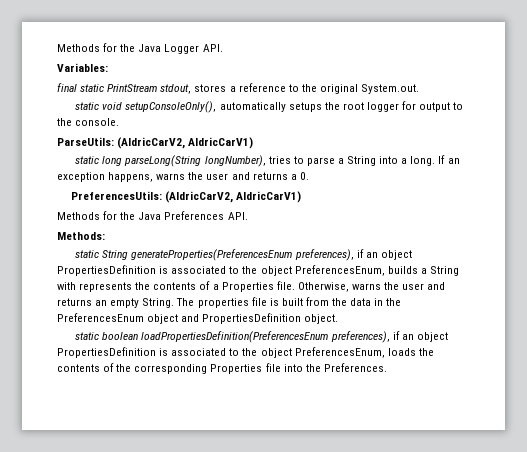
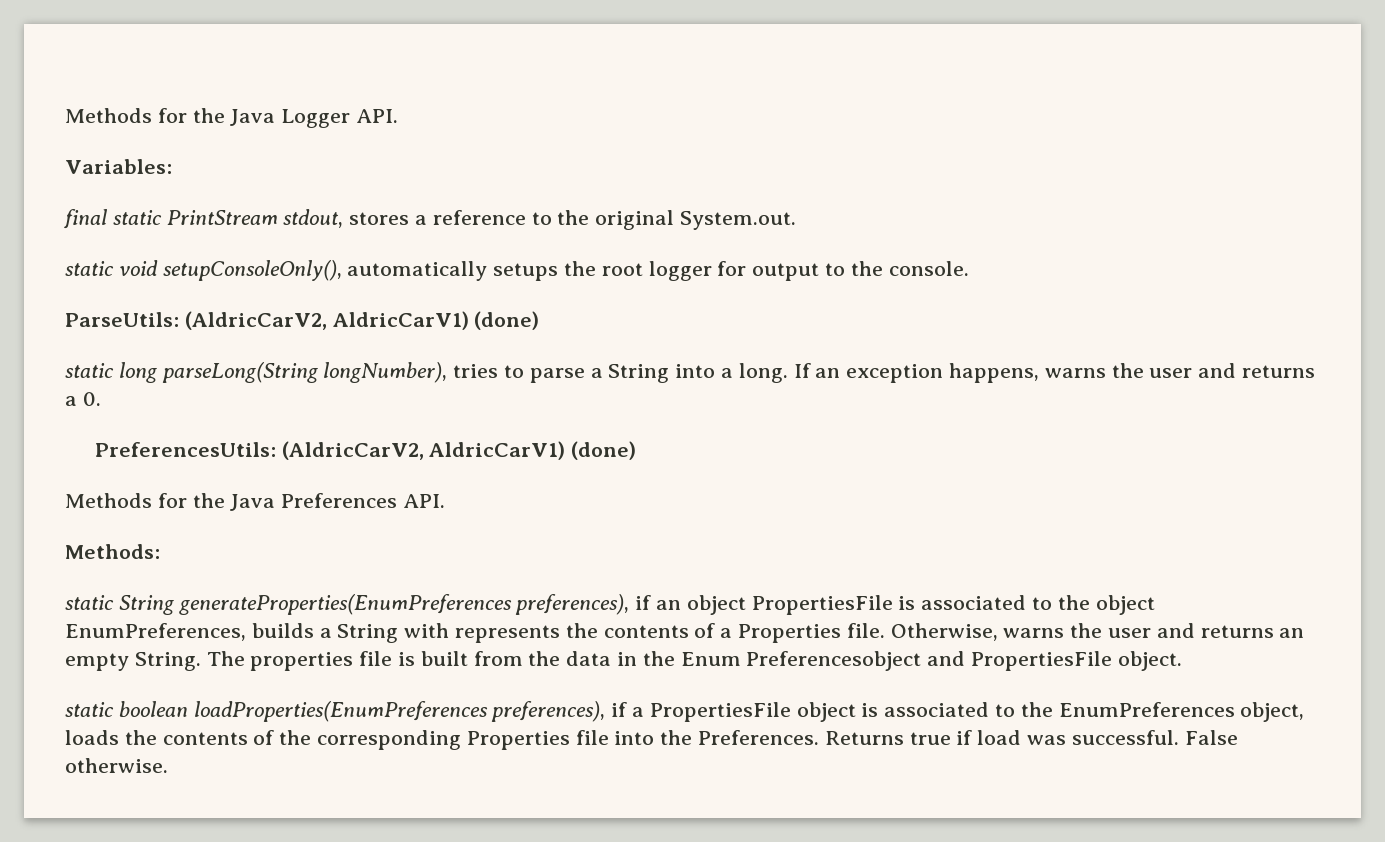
(254, 143) none -> [474,311,540,330] (done)
(301, 197) none -> [571,441,637,460] (done)
[131,249,412,261] [57,265,385,276] generateProperties(PreferencesEnum preferences), if an object PropertiesDefinition is associated to the object PreferencesEnum, -> [178,594,1155,615] [65,623,246,641] generateProperties(EnumPreferences preferences), if an object PropertiesFile is associated to the object EnumPreferences,
[57,313,302,324] PreferencesEnum object and PropertiesDefinition -> [680,651,1113,671] Enum Preferencesobject and PropertiesFile
[141,331,448,343] [57,347,385,358] loadPropertiesDefinition(PreferencesEnum preferences), if an object PropertiesDefinition is associated to the object PreferencesEnum, -> [193,701,1305,722] loadProperties(EnumPreferences preferences), if a PropertiesFile object is associated to the EnumPreferences object,
(387, 367) none -> [824,730,1238,745] [65,758,168,773] Returns true if load was successful. False otherwise.

